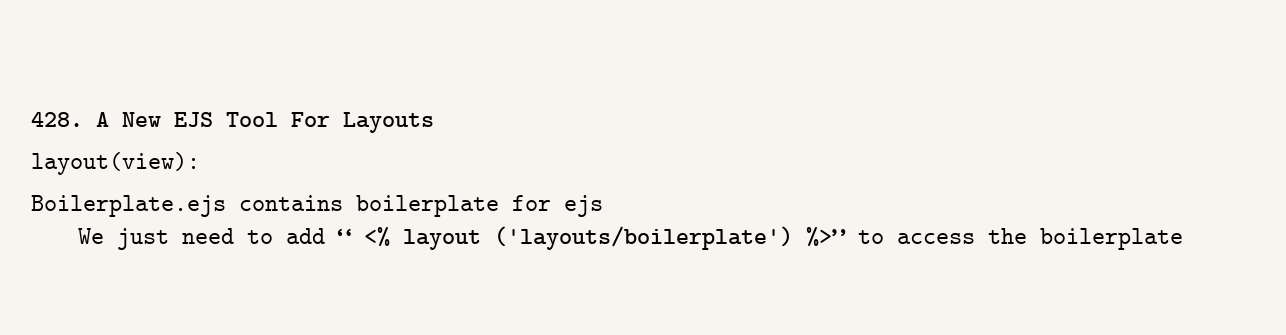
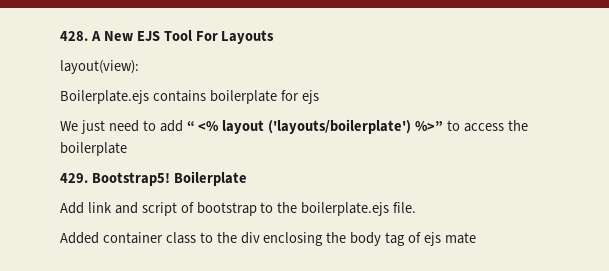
(1183, 239) none -> [60,171,247,186] [60,202,417,216] [60,232,476,246] // 429. Bootstrap5! Boilerplate // Add link and script of bootstrap to the boilerplate.ejs file. // Added container class to the div enclosing the body tag of ejs mate

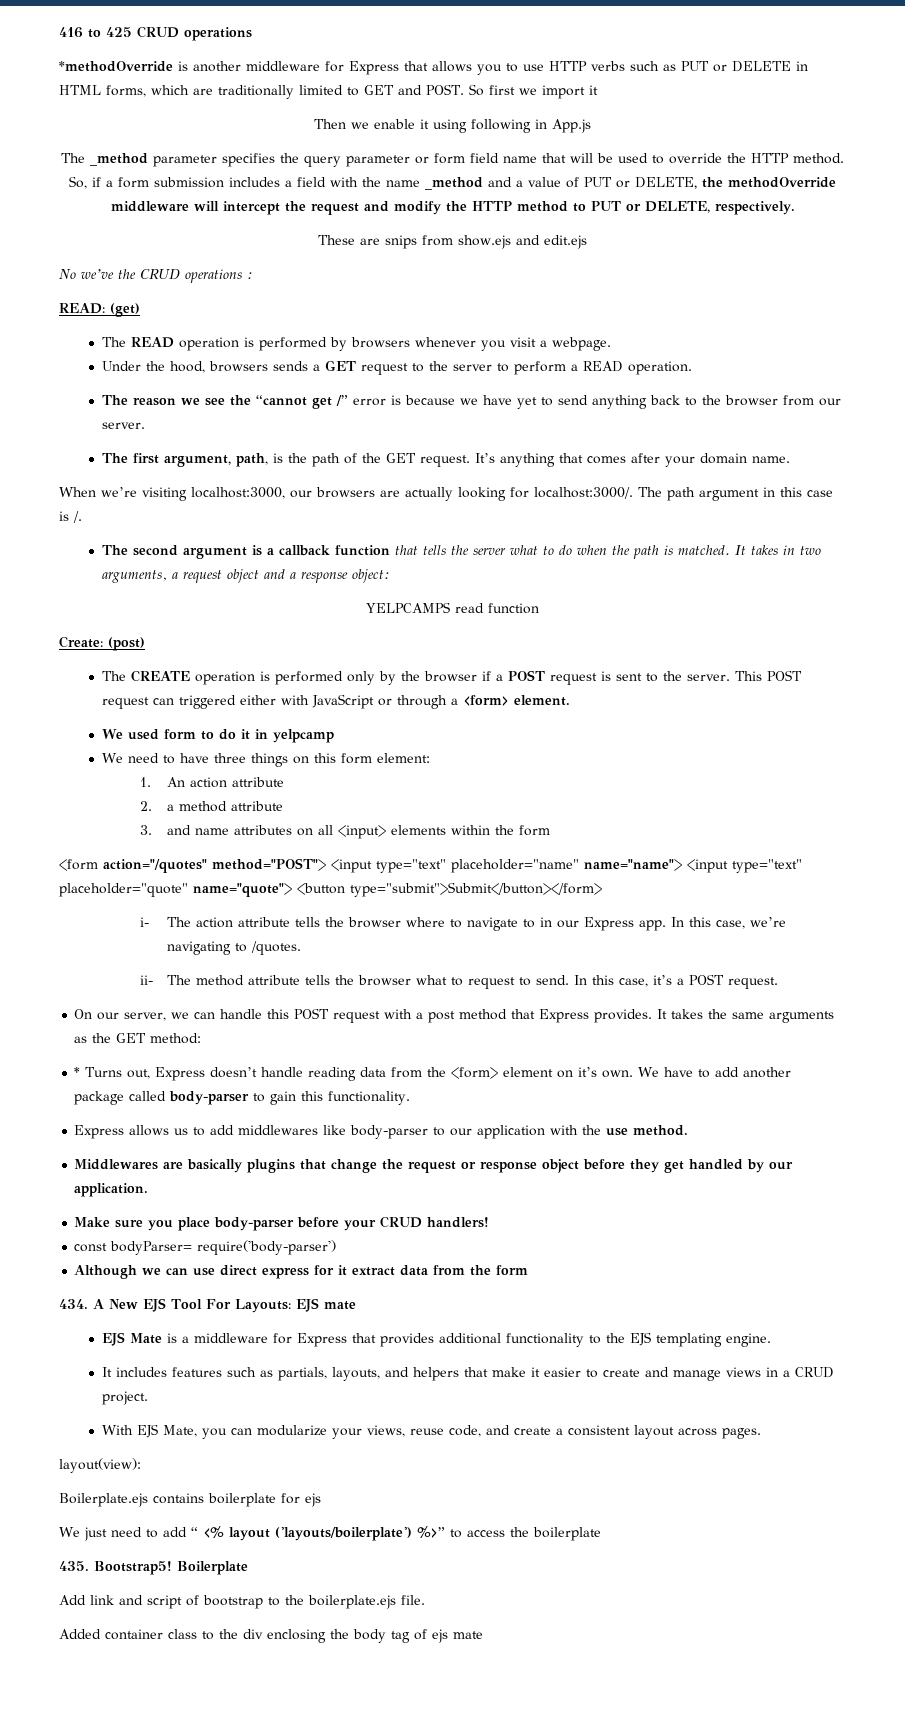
[60,31,88,41] 428. -> [59,26,252,41] [59,61,808,75] [59,84,598,99] [314,119,591,133] [61,153,844,167] [69,176,836,190] [110,201,795,215] [318,235,587,249] [59,269,253,283] [59,303,140,317] [101,337,611,351] [101,360,692,375] [101,395,841,409] [101,422,145,429] [101,453,790,467] [59,487,833,501] [59,511,82,523] [101,545,821,559] [101,569,390,583] [366,602,539,614] [59,636,145,651] [101,670,803,685] [101,694,570,709] [101,729,335,743] [101,753,430,767] [140,777,285,788] [140,801,284,812] [140,825,551,839] [59,858,802,873] [59,882,602,897] [140,917,787,931] [167,941,302,955] [140,974,779,989] [74,1008,835,1023] [74,1033,202,1044] [74,1067,792,1081] [74,1091,411,1105] [74,1125,689,1139] [74,1159,794,1173] [74,1183,149,1197] [74,1216,490,1231] [74,1240,337,1255] [74,1265,529,1279] [59,1299,88,1309] 416 to 425 CRUD operations // *methodOverride is another middleware for Express that allows you to use HTTP verbs such as PUT or DELETE in HTML forms, which are traditionally limited to GET and POST. So first we import it // Then we enable it using following in App.js // The _method parameter specifies the query parameter or form field name that will be used to override the HTTP method. So, if a form submission includes a field with the name _method and a value of PUT or DELETE, the methodOverride middleware will intercept the request and modify the HTTP method to PUT or DELETE, respectively. // These are snips from show.ejs and edit.ejs // No we’ve the CRUD operations : // READ: (get) // The READ operation is performed by browsers whenever you visit a webpage. // Under the hood, browsers sends a GET request to the server to perform a READ operation. // The reason we see the “cannot get /” error is because we have yet to send anything back to the browser from our server. // The first argument, path, is the path of the GET request. It’s anything that comes after your domain name. // When we’re visiting localhost:3000, our browsers are actually looking for localhost:3000/. The path argument in this case is /. // The second argument is a callback function that tells the server what to do when the path is matched. It takes in two arguments, a request object and a response object: // YELPCAMPS read function // Create: (post) // The CREATE operation is performed only by the browser if a POST request is sent to the server. This POST request can triggered either with JavaScript or through a <form> element. // We used form to do it in yelpcamp // We need to have three things on this form element: // 1. An action attribute // 2. a method attribute // 3. and name attributes on all <input> elements within the form // <form action="/quotes" method="POST"> <input type="text" placeholder="name" name="name"> <input type="text" placeholder="quote" name="quote"> <button type="submit">Submit</button></form> // i- The action attribute tells the browser where to navigate to in our Express app. In this case, we’re navigating to /quotes. // ii- The method attribute tells the browser what to request to send. In this case, it’s a POST request. // On our server, we can handle this POST request with a post method that Express provides. It takes the same arguments as the GET method: // * Turns out, Express doesn’t handle reading data from the <form> element on it’s own. We have to add another package called body-parser to gain this functionality. // Express allows us to add middlewares like body-parser to our application with the use method. // Middlewares are basically plugins that change the request or response object before they get handled by our application. // Make sure you place body-parser before your CRUD handlers! // const bodyParser= require('body-parser') // Although we can use direct express for it extract data from the form // 434.
[221,30,275,44] Layouts -> [234,1298,356,1313] [101,1332,771,1347] [101,1367,834,1381] [101,1391,148,1405] [101,1424,761,1439] Layouts: EJS mate // EJS Mate is a middleware for Express that provides additional functionality to the EJS templating engine. // It includes features such as partials, layouts, and helpers that make it easier to create and manage views in a CRUD project. // With EJS Mate, you can modularize your views, reuse code, and create a consistent layout across pages.
[60,173,88,183] 429. -> [59,1561,89,1571] 435.

